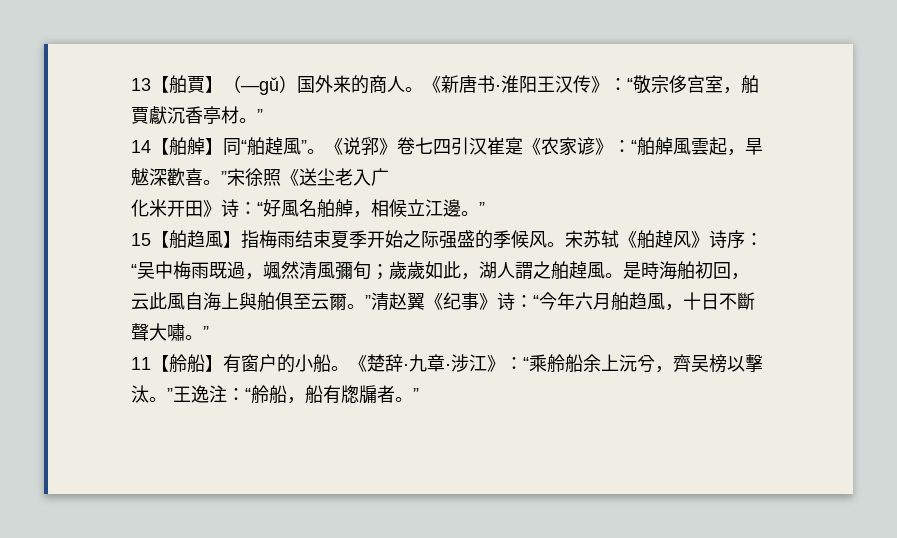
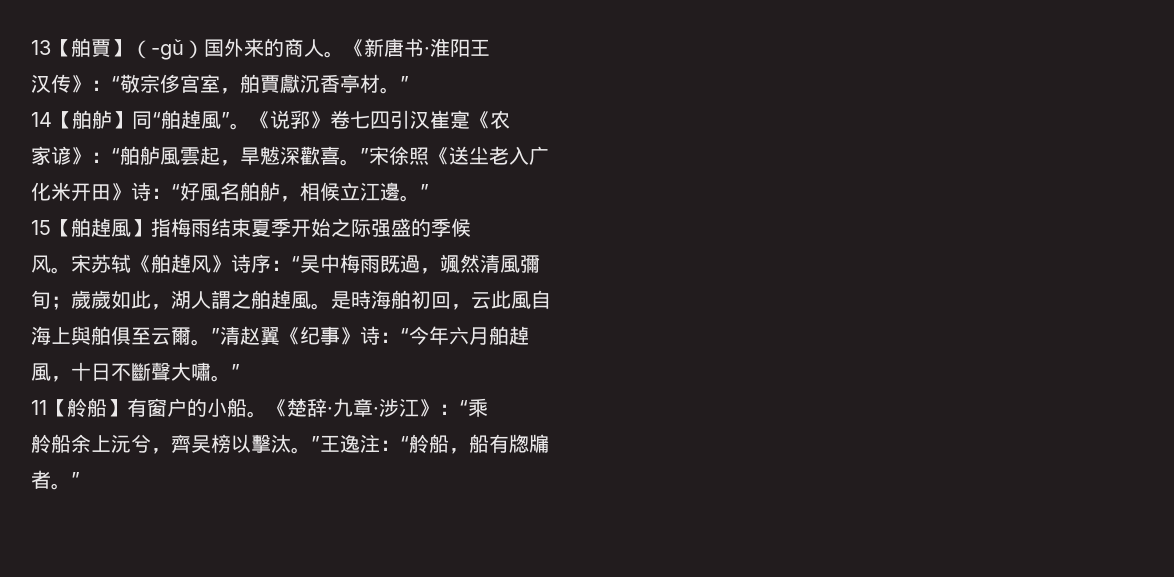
[241,77,279,95] —gǔ -> [151,39,184,60] -gǔ
(555, 84) none -> (490, 47) //
[187,137,205,155] 䑲 -> [92,110,112,129] 舻
(559, 146) none -> (510, 119) //
[655,137,673,155] 䑲 -> [140,146,160,165] 舻
[335,199,353,217] 䑲 -> [260,182,280,201] 舻
[187,230,205,248] 趋 -> [91,218,111,237] 趠
(529, 239) none -> (471, 227) //
(353, 271) none -> (540, 264) //
(203, 301) none -> (551, 299) //
[629,292,647,310] 趋 -> [509,326,529,345] 趠 //
(547, 363) none -> (488, 407) //
(377, 394) none -> (549, 443) //

